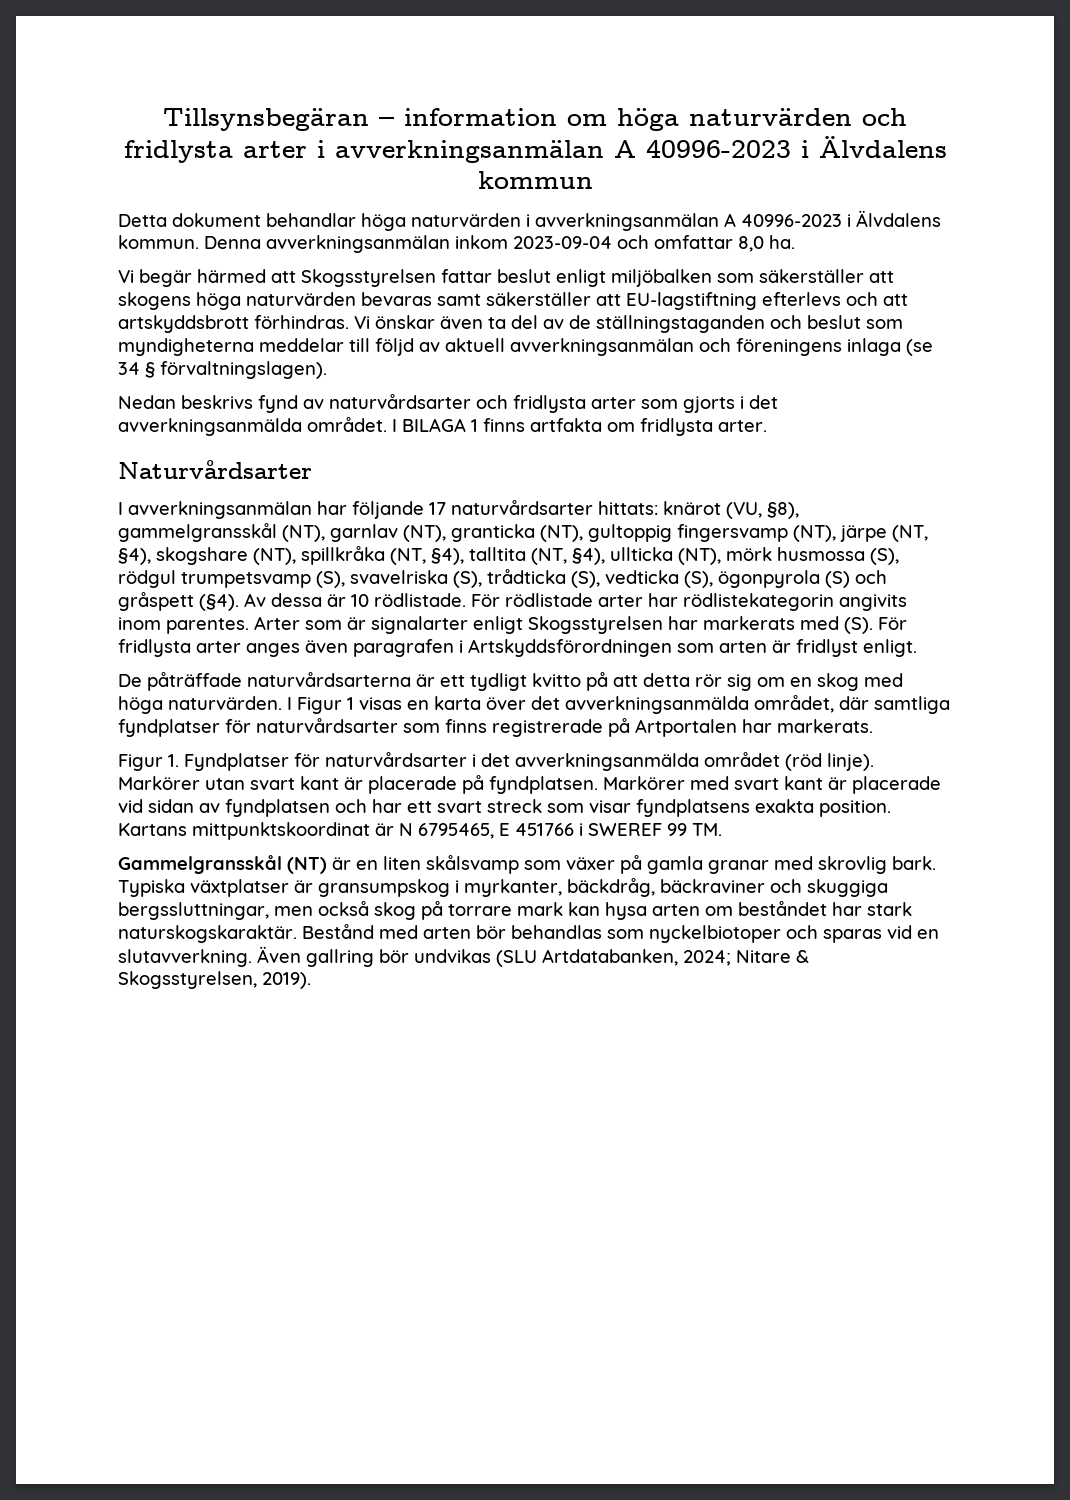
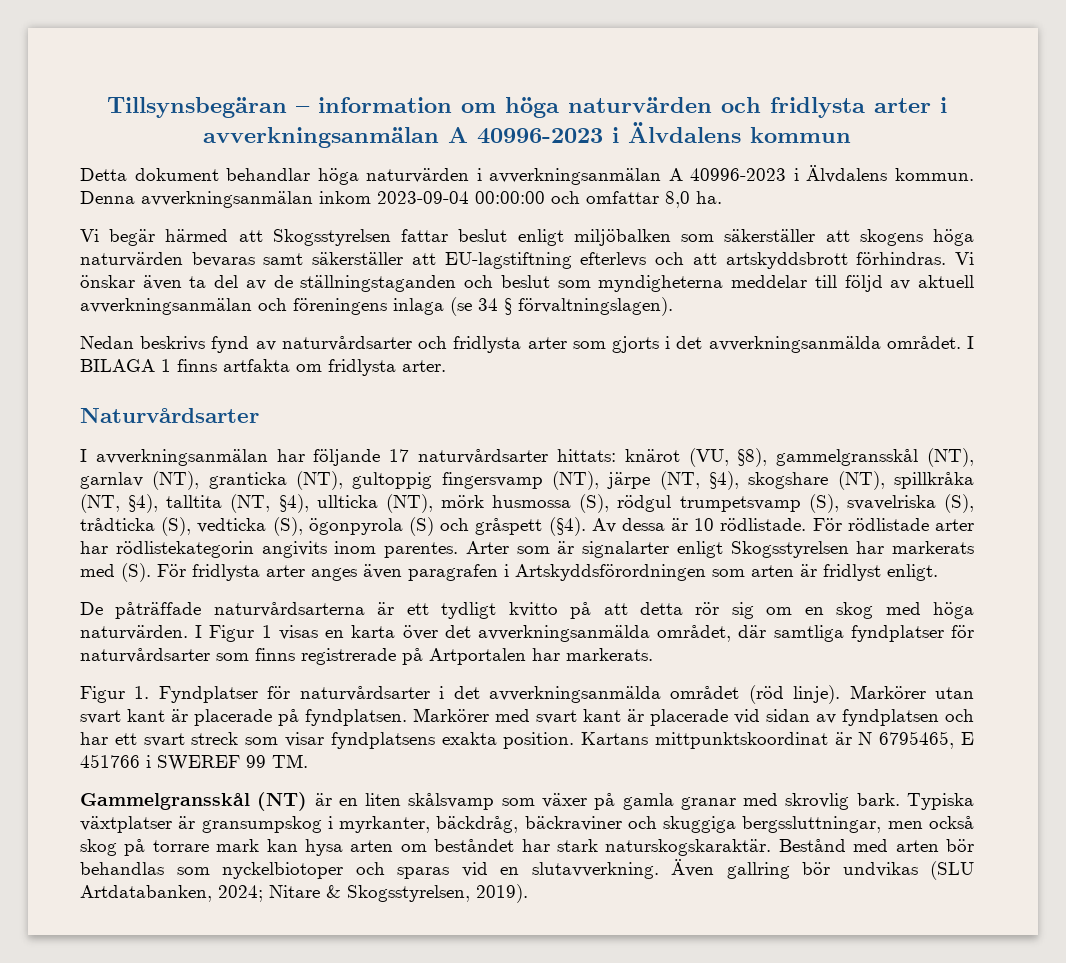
(612, 242) none -> [475,191,545,204] 00:00:00

